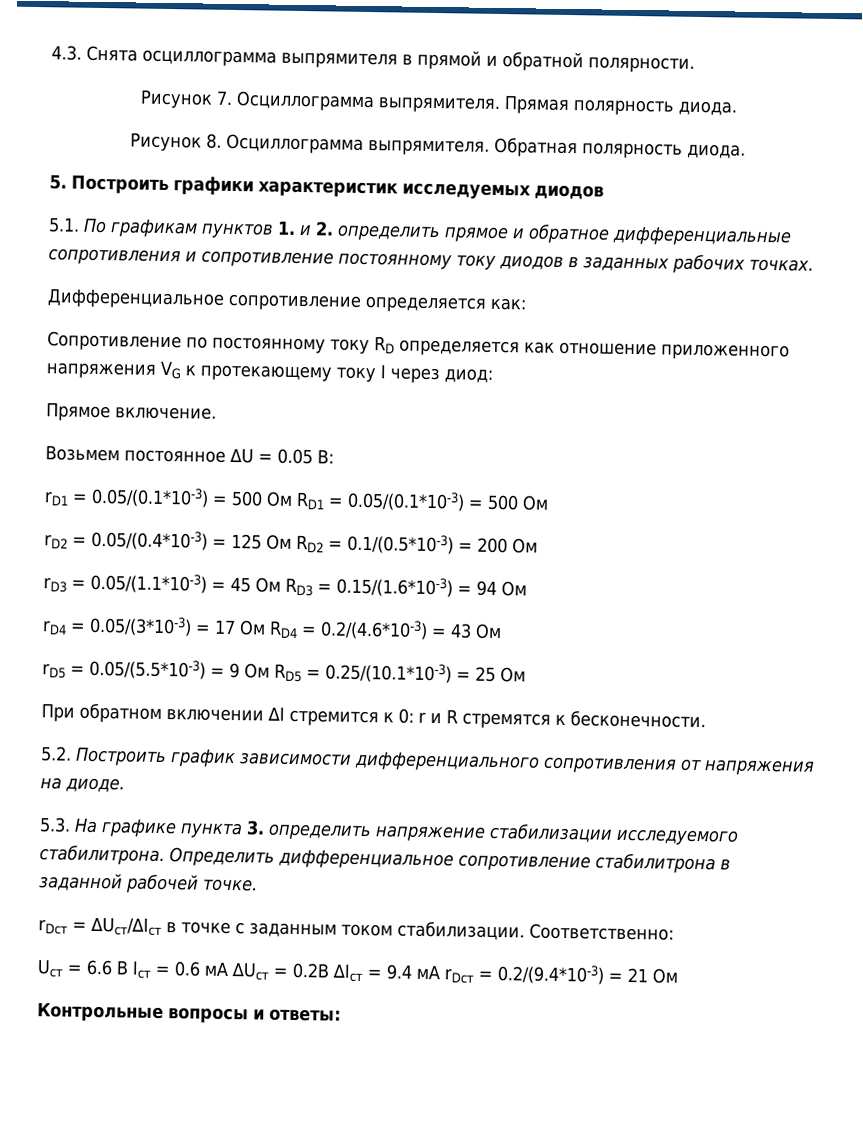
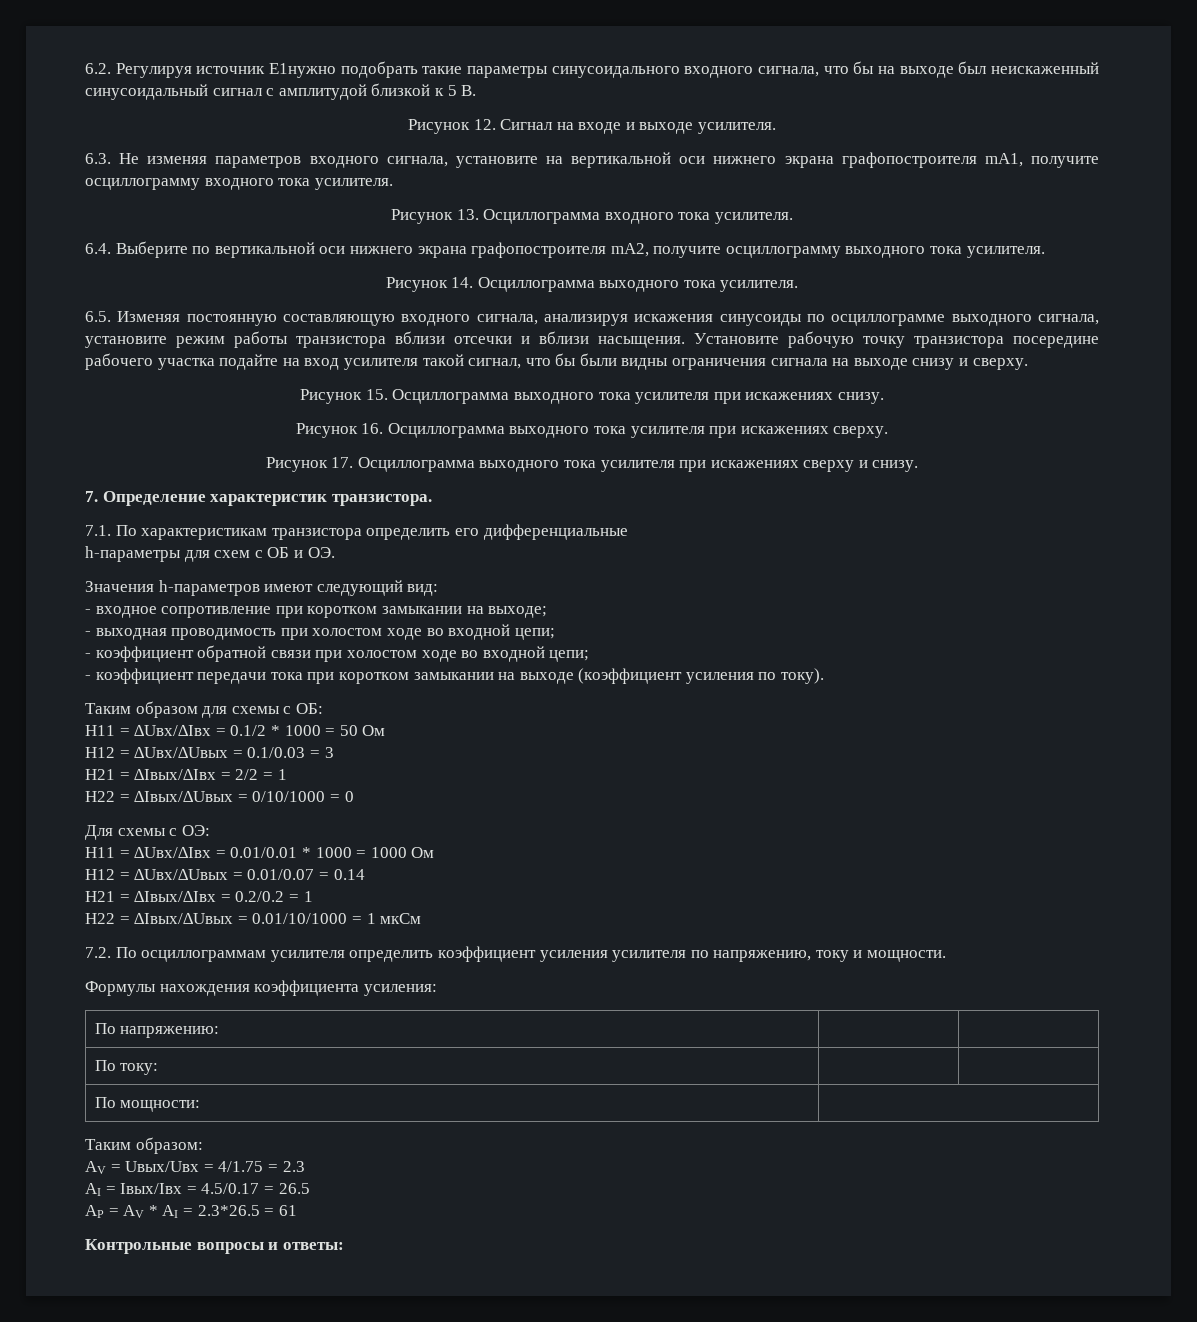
[51,45,695,73] [139,89,737,116] [130,132,746,159] [49,174,604,200] [48,217,792,247] [48,248,814,274] [47,288,526,313] [47,331,790,361] [46,360,493,384] [46,402,217,422] [45,445,334,465] [44,486,549,512] [44,529,538,555] [43,572,527,598] [42,615,502,640] [42,658,526,684] [41,703,706,729] [40,746,815,776] [40,777,125,793] [39,817,739,846] [39,845,731,874] [39,872,258,894] [38,916,674,941] [37,959,678,985] 4.3. Снята осциллограмма выпрямителя в прямой и обратной полярности. // Рисунок 7. Осциллограмма выпрямителя. Прямая полярность диода. // Рисунок 8. Осциллограмма выпрямителя. Обратная полярность диода. // 5. Построить графики характеристик исследуемых диодов // 5.1. По графикам пунктов 1. и 2. определить прямое и обратное дифференциальные сопротивления и сопротивление постоянному току диодов в заданных рабочих точках. // Дифференциальное сопротивление определяется как: // Сопротивление по постоянному току RD определяется как отношение приложенного напряжения VG к протекающему току I через диод: // Прямое включение. // Возьмем постоянное ∆U = 0.05 В: // rD1 = 0.05/(0.1*10-3) = 500 Ом RD1 = 0.05/(0.1*10-3) = 500 Ом // rD2 = 0.05/(0.4*10-3) = 125 Ом RD2 = 0.1/(0.5*10-3) = 200 Ом // rD3 = 0.05/(1.1*10-3) = 45 Ом RD3 = 0.15/(1.6*10-3) = 94 Ом // rD4 = 0.05/(3*10-3) = 17 Ом RD4 = 0.2/(4.6*10-3) = 43 Ом // rD5 = 0.05/(5.5*10-3) = 9 Ом RD5 = 0.25/(10.1*10-3) = 25 Ом // При обратном включении ∆I стремится к 0: r и R стремятся к бесконечности. // 5.2. Построить график зависимости дифференциального сопротивления от напряжения на диоде. // 5.3. На графике пункта 3. определить напряжение стабилизации исследуемого стабилитрона. Определить дифференциальное сопротивление стабилитрона в заданной рабочей точке. // rDст = ∆Uст/∆Iст в точке с заданным током стабилизации. Соответственно: // Uст = 6.6 В Iст = 0.6 мА ∆Uст = 0.2В ∆Iст = 9.4 мА rDст = 0.2/(9.4*10-3) = 21 Ом -> [85,61,1099,78] [85,83,477,100] [407,119,777,134] [85,152,1099,168] [85,178,393,190] [391,209,793,224] [85,241,1045,258] [385,277,799,292] [85,311,1100,326] [85,331,1099,348] [85,353,1028,370] [300,389,884,404] [295,423,889,438] [265,457,919,472] [85,491,432,506] [85,524,628,540] [85,546,335,562] [85,580,439,596] [85,606,548,618] [85,624,555,640] [85,645,590,662] [85,668,825,684] [85,701,323,718] [85,724,386,736] [85,746,334,758] [85,768,287,780] [85,790,354,802] [85,825,210,840] [85,846,435,858] [85,868,365,880] [85,890,313,902] [85,912,422,924] [85,946,947,962] [85,980,437,996] [94,1023,220,1038] [94,1060,159,1075] [94,1097,201,1112] [85,1137,203,1154] [85,1161,305,1174] [85,1183,310,1196] [85,1205,297,1218] 6.2. Регулируя источник E1нужно подобрать такие параметры синусоидального входного сигнала, что бы на выходе был неискаженный синусоидальный сигнал с амплитудой близкой к 5 В. // Рисунок 12. Сигнал на входе и выходе усилителя. // 6.3. Не изменяя параметров входного сигнала, установите на вертикальной оси нижнего экрана графопостроителя mA1, получите осциллограмму входного тока усилителя. // Рисунок 13. Осциллограмма входного тока усилителя. // 6.4. Выберите по вертикальной оси нижнего экрана графопостроителя mA2, получите осциллограмму выходного тока усилителя. // Рисунок 14. Осциллограмма выходного тока усилителя. // 6.5. Изменяя постоянную составляющую входного сигнала, анализируя искажения синусоиды по осциллограмме выходного сигнала, установите режим работы транзистора вблизи отсечки и вблизи насыщения. Установите рабочую точку транзистора посередине рабочего участка подайте на вход усилителя такой сигнал, что бы были видны ограничения сигнала на выходе снизу и сверху. // Рисунок 15. Осциллограмма выходного тока усилителя при искажениях снизу. // Рисунок 16. Осциллограмма выходного тока усилителя при искажениях сверху. // Рисунок 17. Осциллограмма выходного тока усилителя при искажениях сверху и снизу. // 7. Определение характеристик транзистора. // 7.1. По характеристикам транзистора определить его дифференциальные // h-параметры для схем с ОБ и ОЭ. // Значения h-параметров имеют следующий вид: // - входное сопротивление при коротком замыкании на выходе; // - выходная проводимость при холостом ходе во входной цепи; // - коэффициент обратной связи при холостом ходе во входной цепи; // - коэффициент передачи тока при коротком замыкании на выходе (коэффициент усиления по току). // Таким образом для схемы с ОБ: // H11 = ∆Uвх/∆Iвх = 0.1/2 * 1000 = 50 Ом // H12 = ∆Uвх/∆Uвых = 0.1/0.03 = 3 // H21 = ∆Iвых/∆Iвх = 2/2 = 1 // H22 = ∆Iвых/∆Uвых = 0/10/1000 = 0 // Для схемы с ОЭ: // H11 = ∆Uвх/∆Iвх = 0.01/0.01 * 1000 = 1000 Ом // H12 = ∆Uвх/∆Uвых = 0.01/0.07 = 0.14 // H21 = ∆Iвых/∆Iвх = 0.2/0.2 = 1 // H22 = ∆Iвых/∆Uвых = 0.01/10/1000 = 1 мкСм // 7.2. По осциллограммам усилителя определить коэффициент усиления усилителя по напряжению, току и мощности. // Формулы нахождения коэффициента усиления: // По напряжению: | | // По току: | | // По мощности: | // Таким образом: // АV = Uвых/Uвх = 4/1.75 = 2.3 // АI = Iвых/Iвх = 4.5/0.17 = 26.5 // АP = АV * АI = 2.3*26.5 = 61

